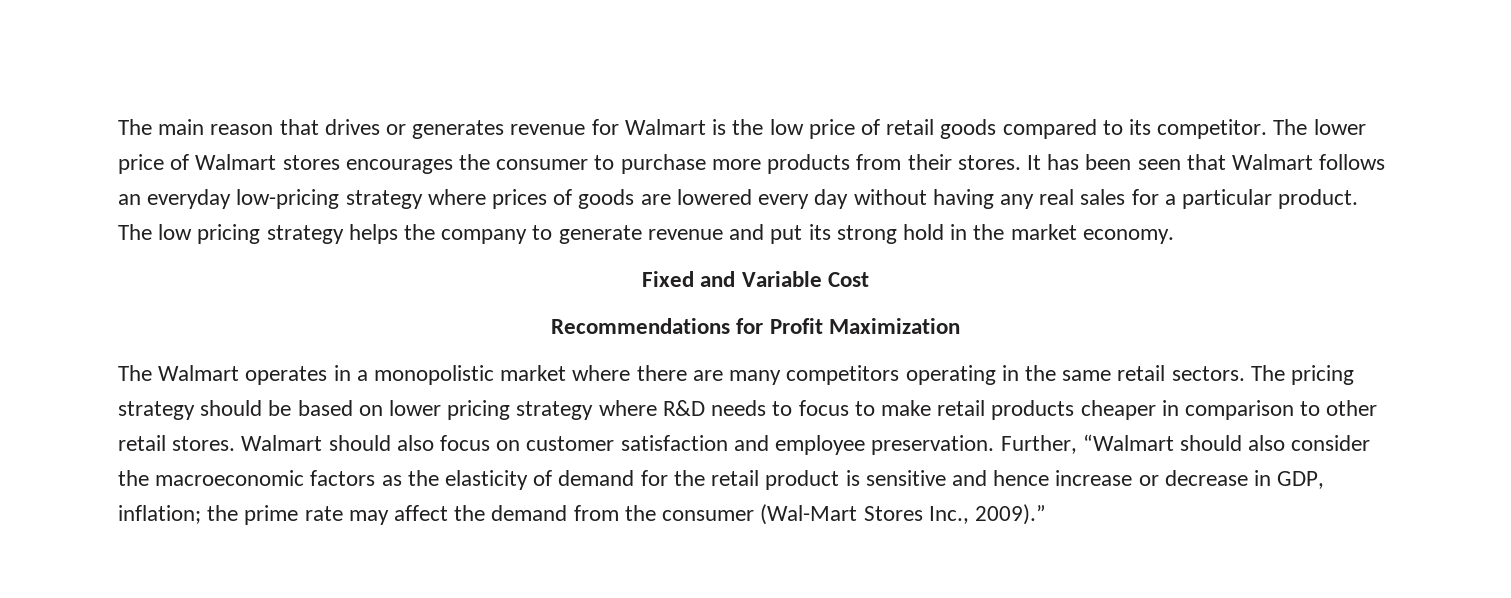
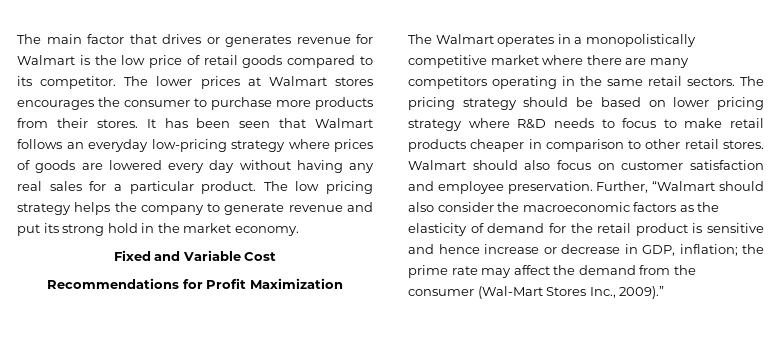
[210,124,274,135] reason -> [87,34,124,44] factor
[118,154,190,174] price of -> [200,76,261,89] prices at
[374,365,495,385] monopolistic -> [585,34,696,47] [408,55,487,68] monopolistically competitive

